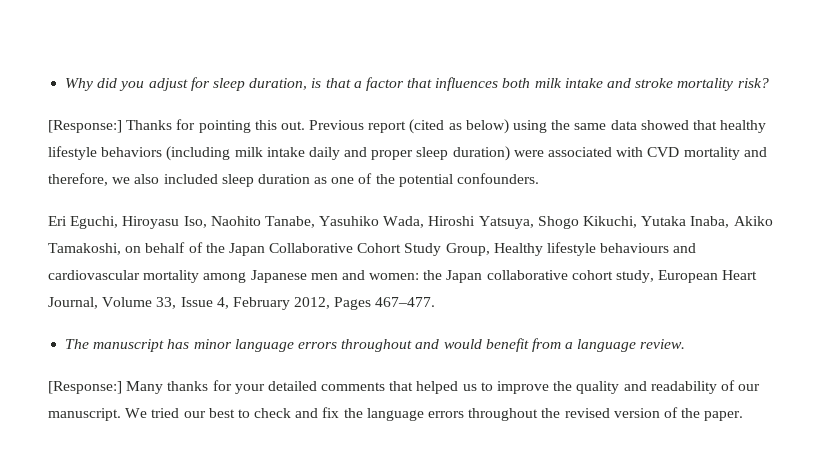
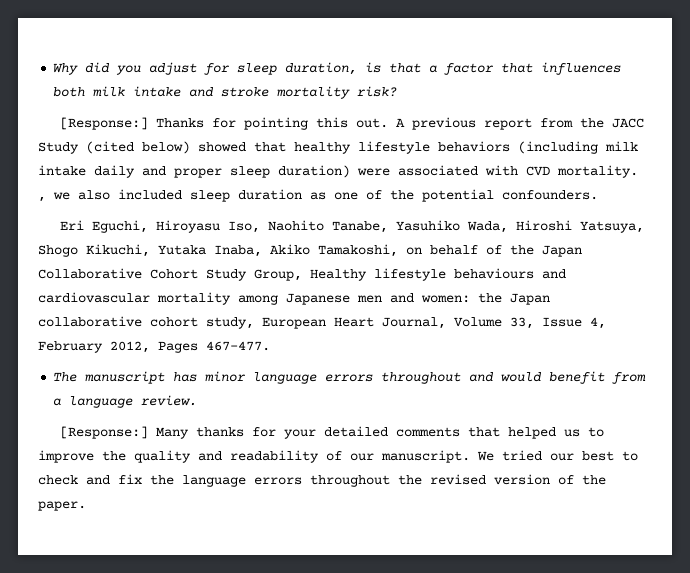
[309,119,637,134] Previous report (cited as below) using the same data -> [396,117,645,130] [38,141,190,154] A previous report from the JACC Study (cited below)
[683,147,767,160] [48,173,108,186] mortality and therefore, -> [557,165,638,178] [38,197,46,202] mortality. ,

